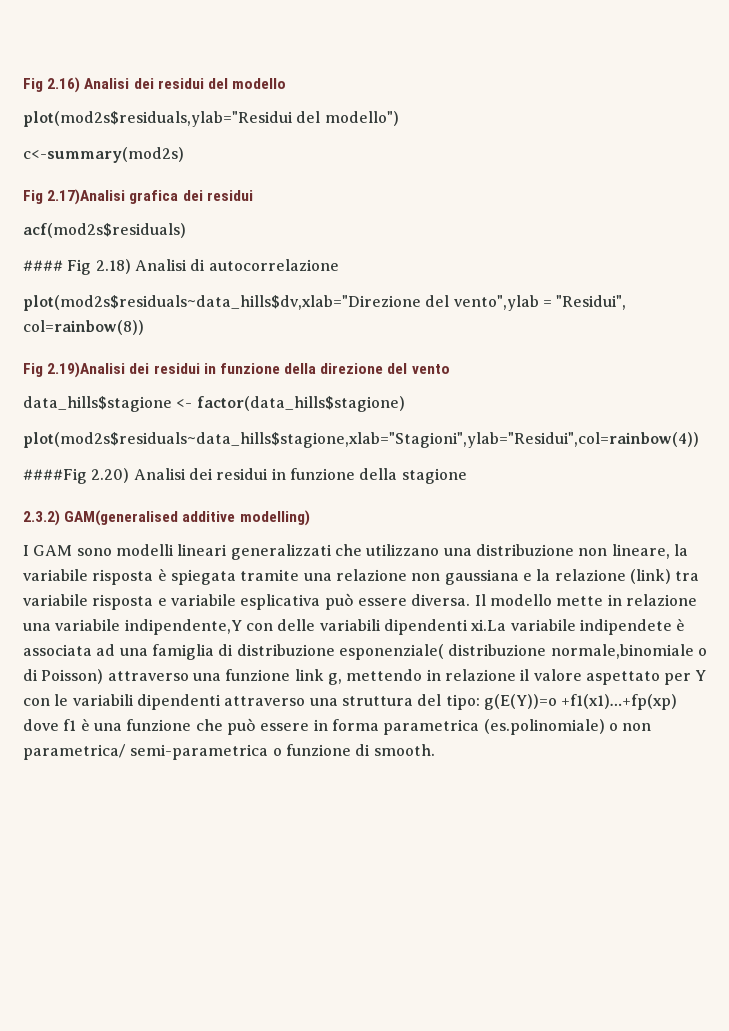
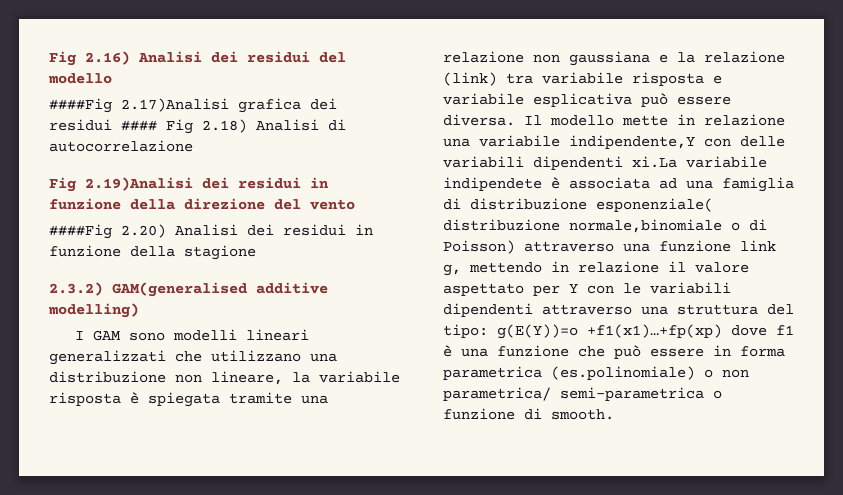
[23,111,399,127] [23,147,184,163] [23,190,43,204] plot(mod2s$residuals,ylab="Residui del modello") // c<-summary(mod2s) // Fig -> [49,98,112,113] ####Fig
[23,223,186,238] // acf(mod2s$residuals) // -> (112, 125) none
[23,295,627,311] [23,320,144,335] // plot(mod2s$residuals~data_hills$dv,xlab="Direzione del vento",ylab = "Residui", col=rainbow(8)) -> (193, 146) none
[23,396,405,412] [23,432,699,448] // data_hills$stagione <- factor(data_hills$stagione) // plot(mod2s$residuals~data_hills$stagione,xlab="Stagioni",ylab="Residui",col=rainbow(4)) -> (355, 204) none

